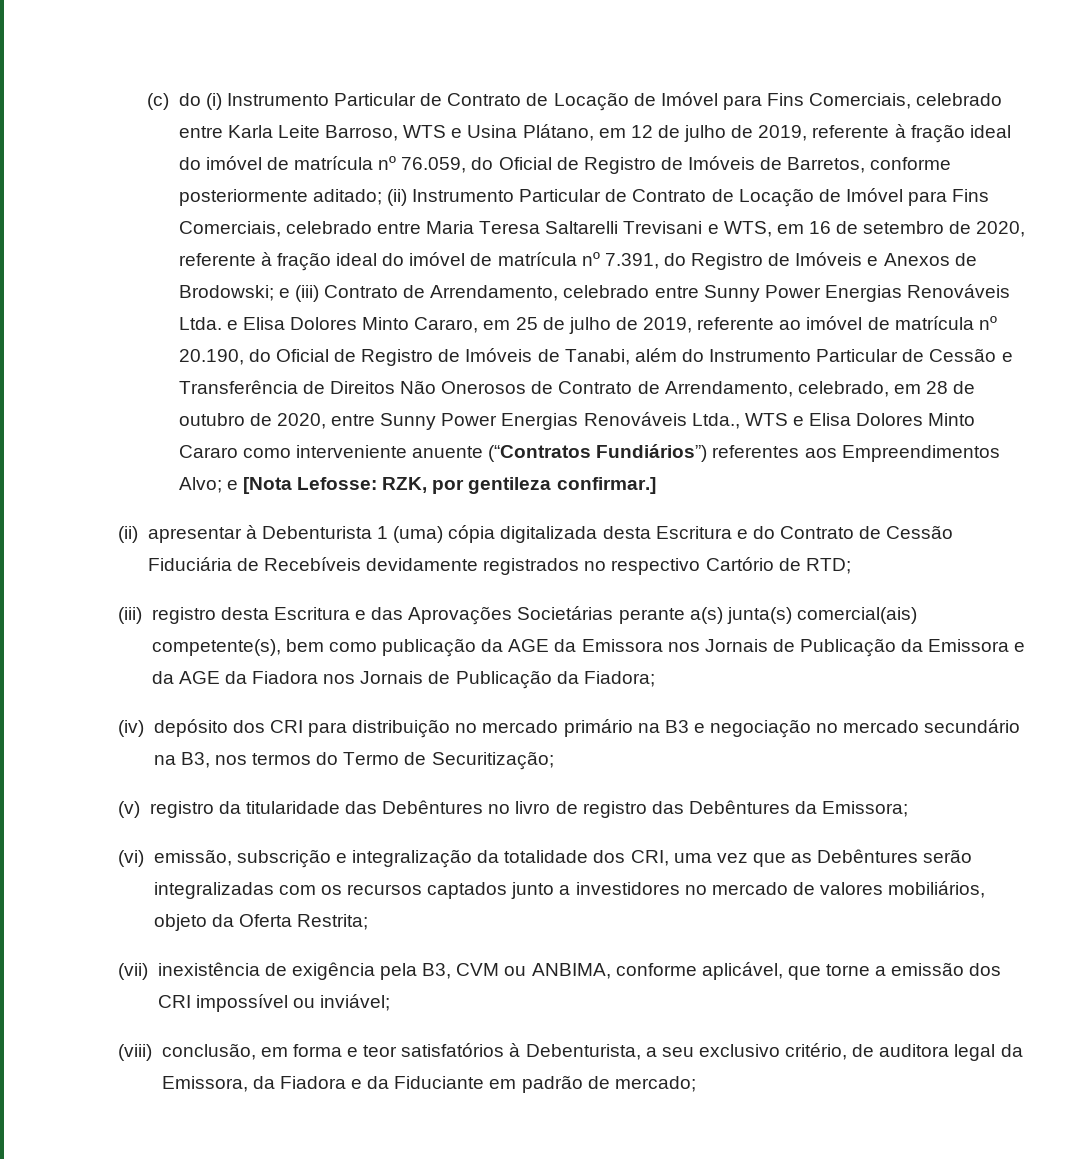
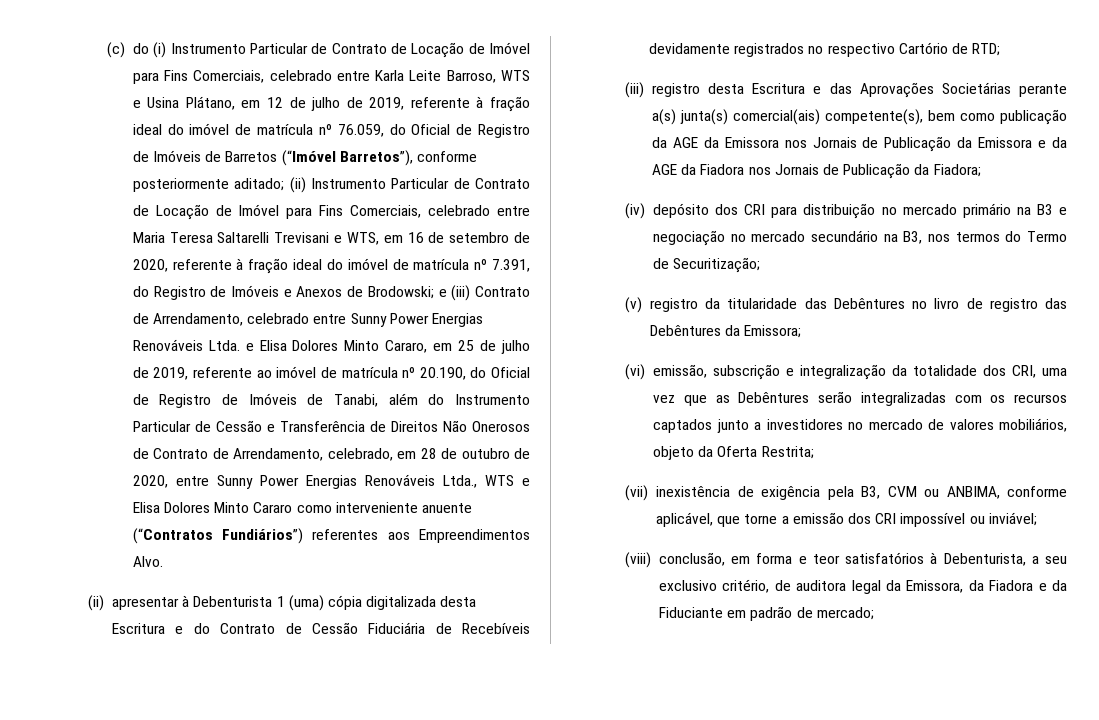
[787,157,866,173] Barretos, -> [225,150,413,166] Barretos (“Imóvel Barretos”),
[178,477,656,494] Alvo; e [Nota Lefosse: RZK, por gentileza confirmar.] -> [132,556,163,567] Alvo.

